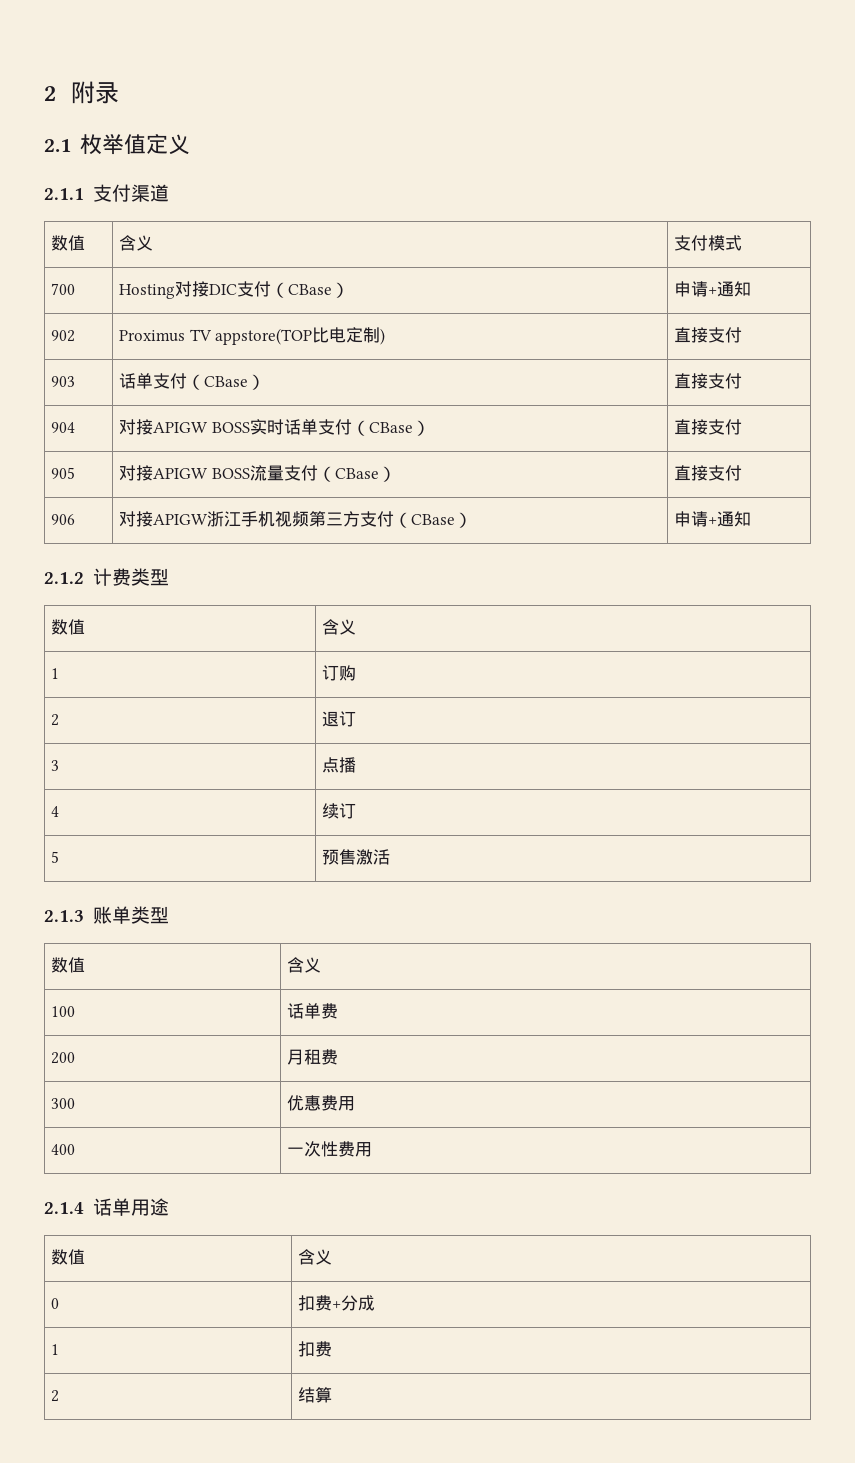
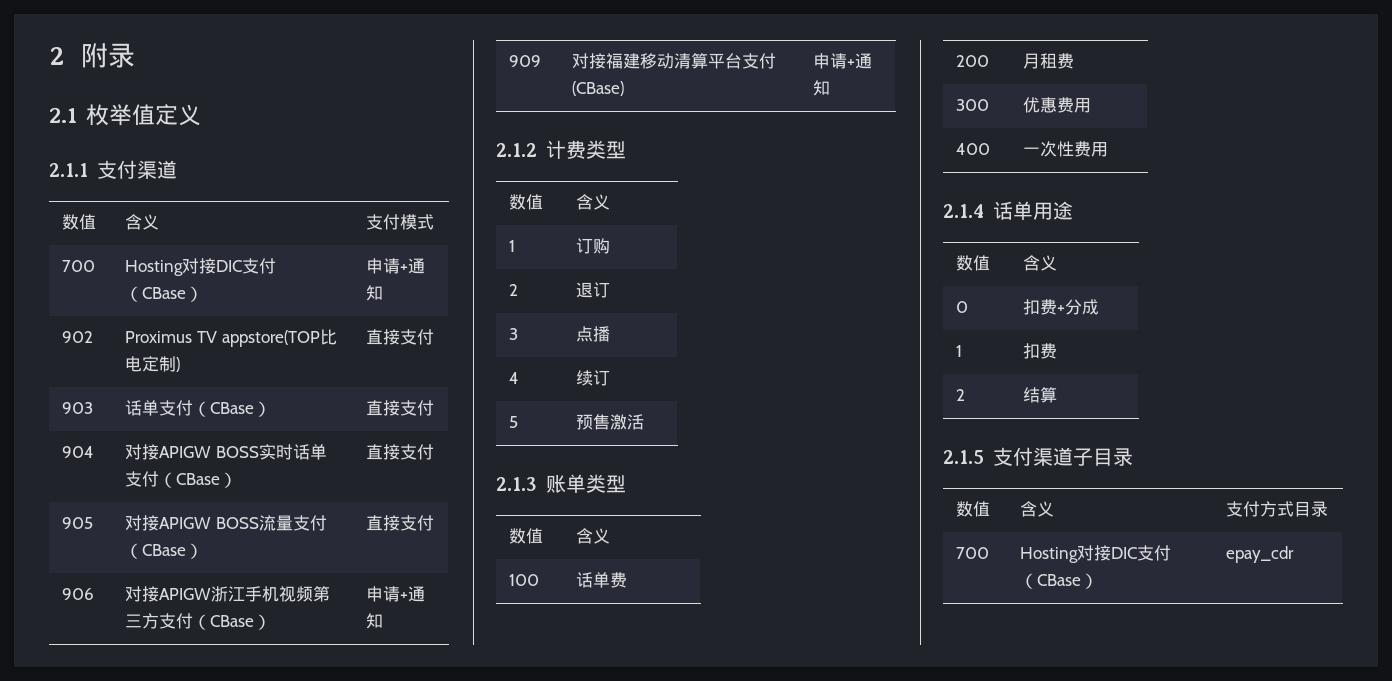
(752, 519) none -> [509,55,542,67] [572,53,777,69] [572,81,625,96] [813,53,873,69] [813,80,831,96] // 909 | 对接福建移动清算平台支付(CBase) | 申请+通知
(333, 1395) none -> [943,447,1133,466] [956,501,991,517] [1020,501,1055,517] [1226,501,1329,517] [956,547,990,559] [1020,545,1172,563] [1020,573,1099,589] [1226,546,1295,563] // 2.1.5支付渠道子目录 // 数值 | 含义 | 支付方式目录 // 700 | Hosting对接DIC支付（CBase） | epay_cdr

